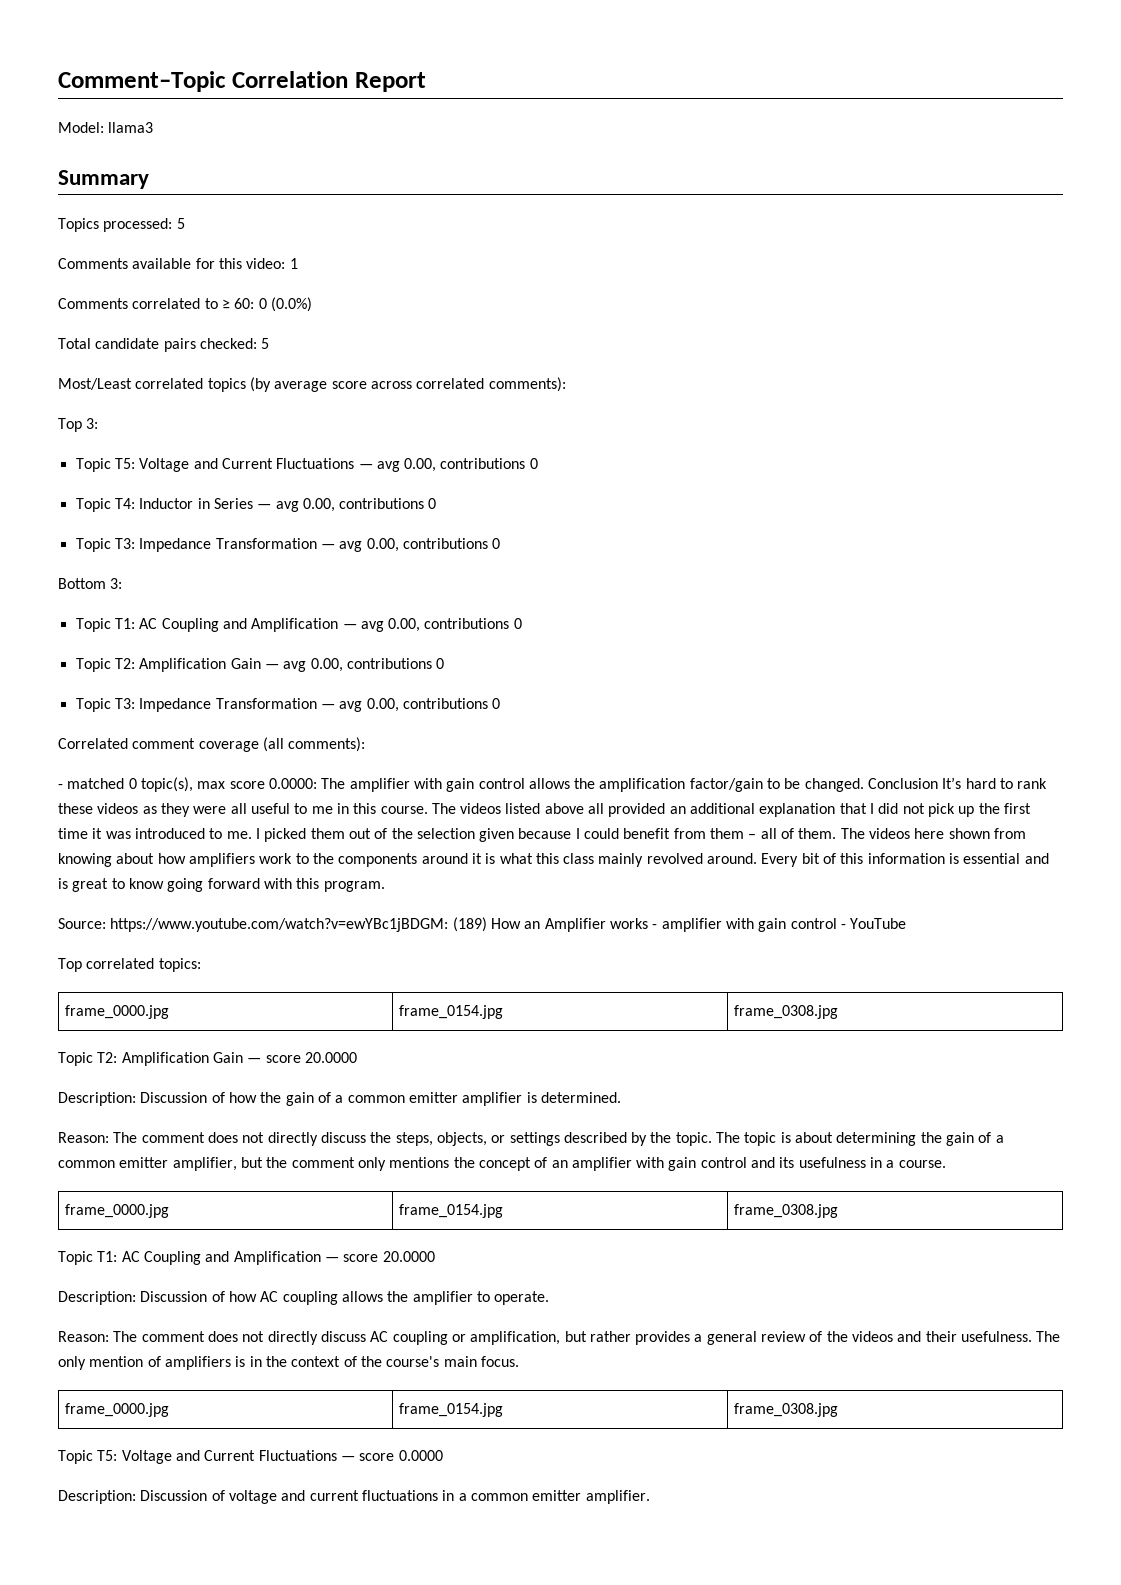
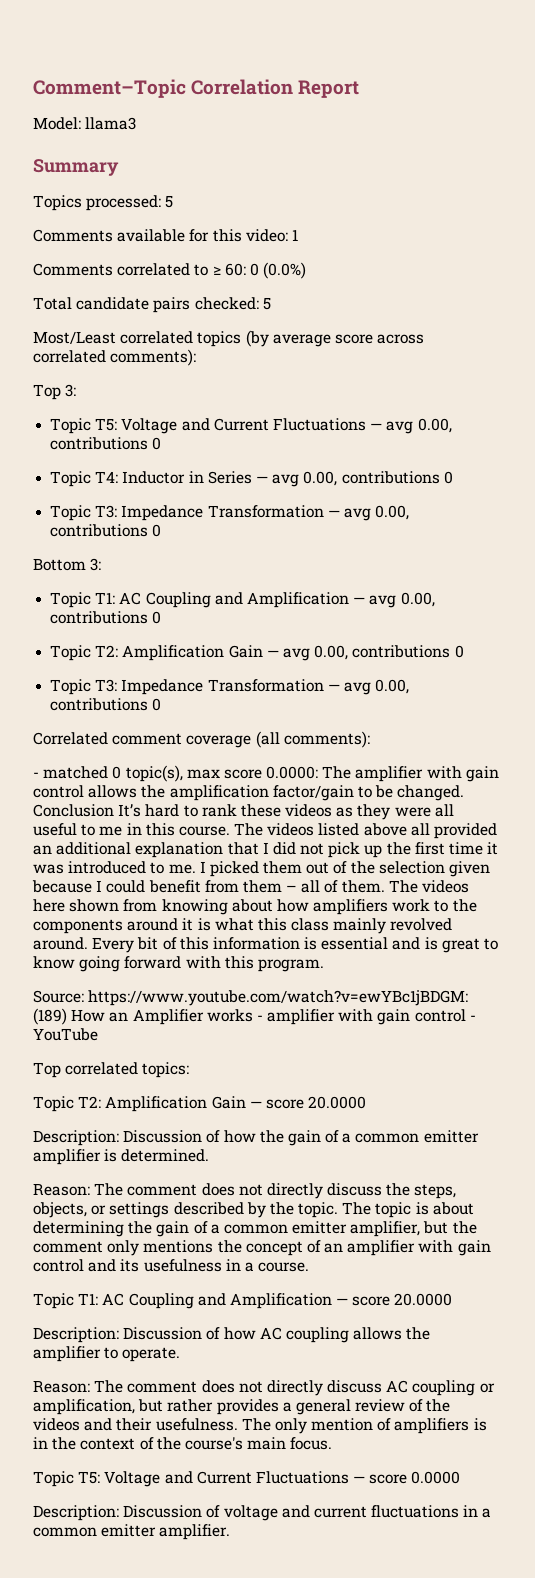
[64,1005,169,1019] [398,1005,503,1019] [733,1005,838,1019] // frame_0000.jpg | frame_0154.jpg | frame_0308.jpg -> (190, 1070) none
[64,1204,169,1218] [398,1204,503,1218] [733,1204,838,1218] // frame_0000.jpg | frame_0154.jpg | frame_0308.jpg -> (310, 1267) none
[64,1403,169,1417] [398,1403,503,1417] [733,1403,838,1417] // frame_0000.jpg | frame_0154.jpg | frame_0308.jpg -> (333, 1443) none

